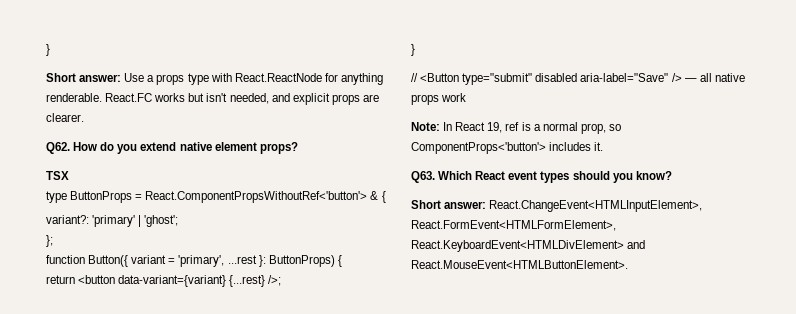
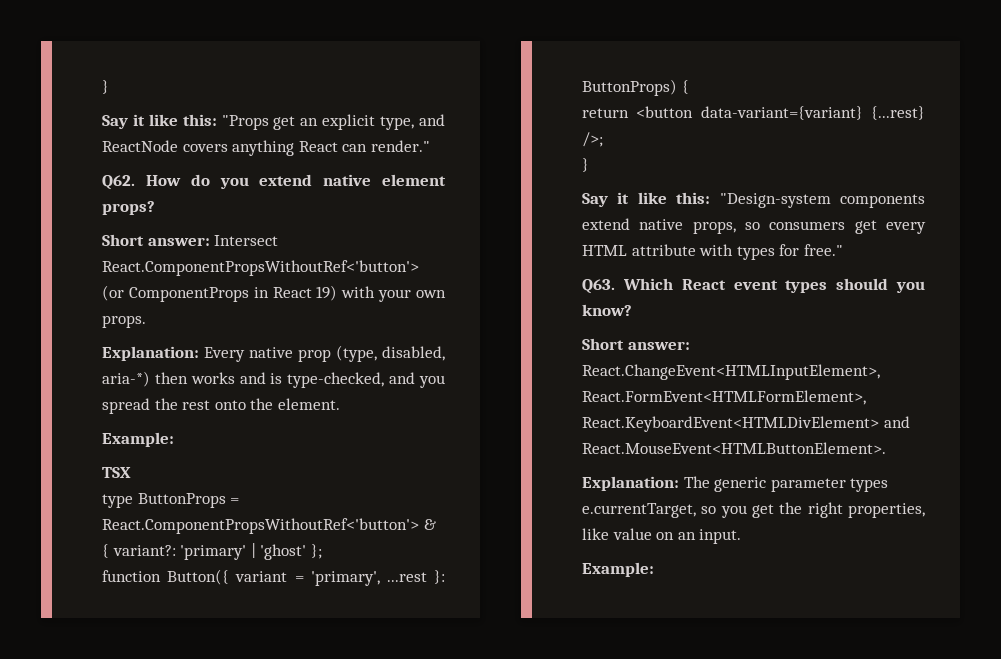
[46,44,50,56] [46,73,383,85] [46,93,379,105] [46,113,84,122] } // Short answer: Use a props type with React.ReactNode for anything renderable. React.FC works but isn't needed, and explicit props are clearer. -> [102,80,109,94] [102,114,445,130] [102,140,430,156] } // Say it like this: "Props get an explicit type, and ReactNode covers anything React can render."
(298, 148) none -> [102,234,279,246] [102,260,419,276] [102,285,446,302] [102,315,146,328] [102,345,445,362] [102,371,445,388] [102,398,340,414] [102,432,174,447] // Short answer: Intersect React.ComponentPropsWithoutRef<'button'> (or ComponentProps in React 19) with your own props. // Explanation: Every native prop (type, disabled, aria-*) then works and is type-checked, and you spread the rest onto the element. // Example:
(386, 197) // -> (109, 551) none
[144,215,179,227] 'ghost'; // -> [260,544,307,560] 'ghost'
[411,73,745,85] [411,93,467,105] [411,122,621,134] [411,142,604,154] // <Button type="submit" disabled aria-label="Save" /> — all native props work // Note: In React 19, ref is a normal prop, so ComponentProps<'button'> includes it. -> [582,192,925,208] [582,218,926,234] [582,244,843,260] Say it like this: "Design-system components extend native props, so consumers get every HTML attribute with types for free."
(628, 264) none -> [582,476,889,492] [582,502,925,518] [582,528,742,544] [582,562,654,577] // Explanation: The generic parameter types e.currentTarget, so you get the right properties, like value on an input. // Example:

